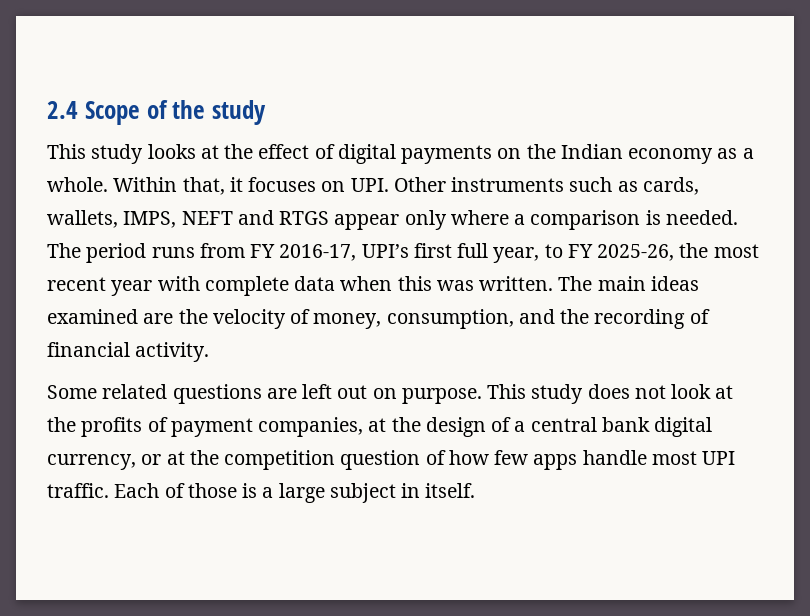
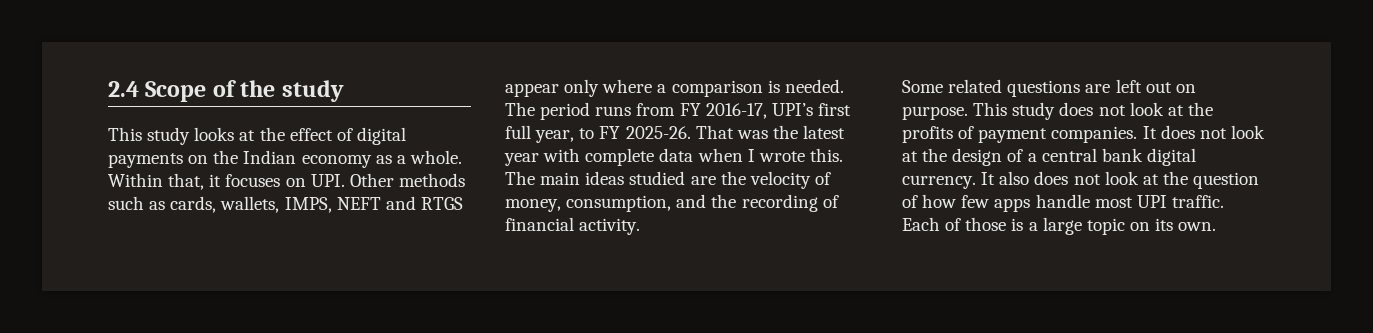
[451,177,565,192] instruments -> [398,173,465,187] methods
[597,243,759,261] [47,277,106,291] 2025-26, the most recent -> [625,125,846,139] 2025-26. That was the latest
[397,276,554,291] this was written. -> [747,148,843,162] I wrote this.
[47,309,138,324] examined -> [629,171,686,185] studied
[258,417,364,437] companies, -> [1051,125,1265,143] companies. It does not look
[47,450,336,470] currency, or at the competition -> [902,171,1188,189] currency. It also does not look at the
[329,483,476,503] subject in itself. -> [1086,218,1217,235] topic on its own.

